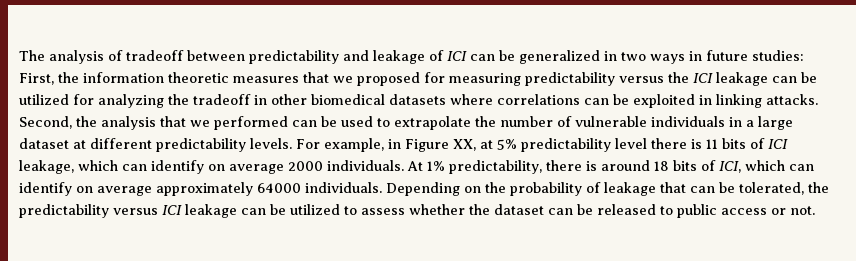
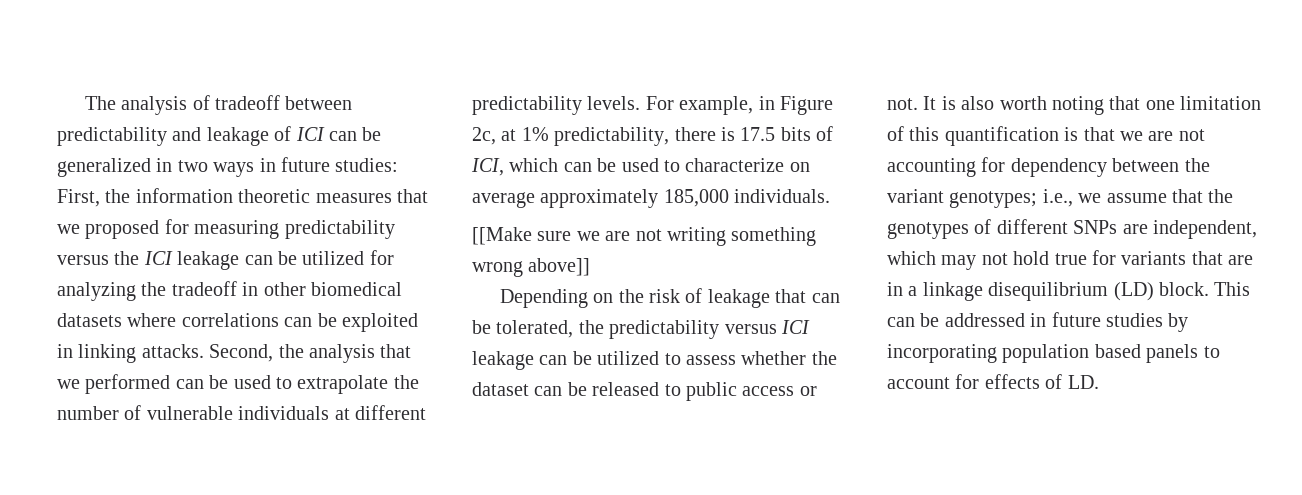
[729,116,793,130] [19,138,69,149] in a large dataset -> (330, 413) none
[453,138,788,152] [19,160,423,174] XX, at 5% predictability level there is 11 bits of ICI leakage, which can identify on average 2000 individuals. At -> [472,127,517,145] 2c, at
[601,160,669,171] around 18 -> [740,127,776,141] 17.5
[19,182,72,196] identify -> [597,158,785,172] be used to characterize
[257,182,382,193] 64000 individuals. -> [663,189,831,207] [472,227,817,246] [472,258,591,277] 185,000 individuals. // [[Make sure we are not writing something wrong above]] //
[510,182,582,196] probability -> [649,289,681,303] risk
(815, 210) none -> [923,96,1262,115] [887,126,1205,146] [887,157,1210,177] [887,189,1234,208] [887,219,1257,239] [887,250,1254,270] [887,282,1251,301] [887,312,1189,332] [887,344,1220,363] [887,374,1099,389] It is also worth noting that one limitation of this quantification is that we are not accounting for dependency between the variant genotypes; i.e., we assume that the genotypes of different SNPs are independent, which may not hold true for variants that are in a linkage disequilibrium (LD) block. This can be addressed in future studies by incorporating population based panels to account for effects of LD.

